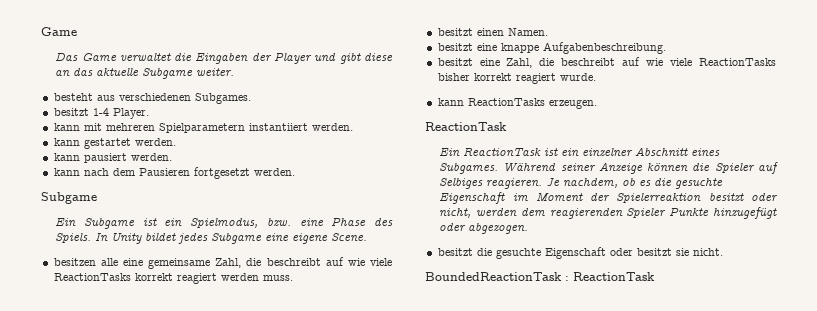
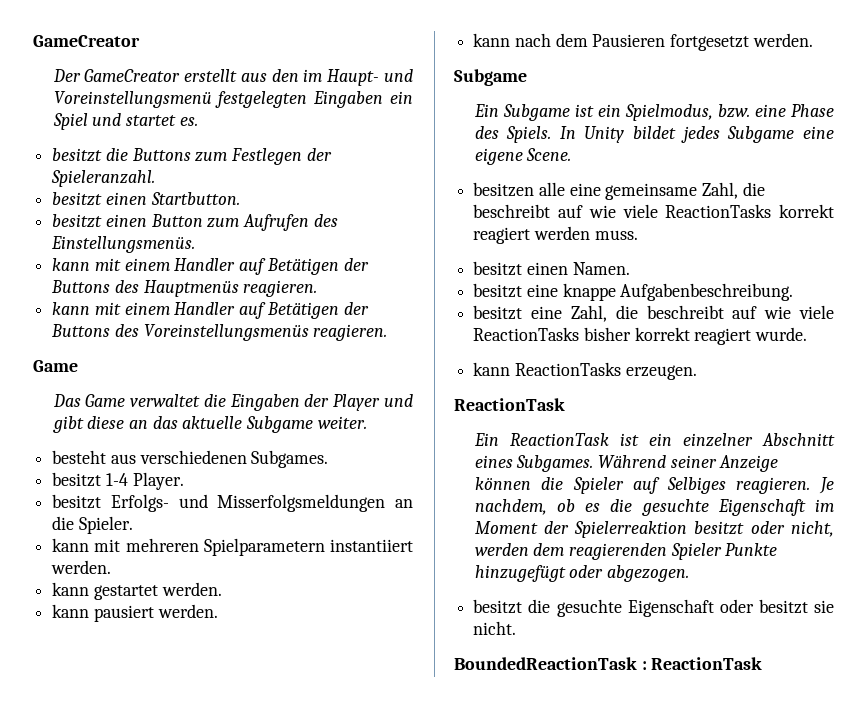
(41, 31) none -> [33,35,140,47] [52,69,414,86] [53,91,413,108] [52,113,198,130] [52,148,332,165] [51,170,156,187] [52,192,240,206] [52,214,338,231] [51,236,196,253] [52,258,369,275] [51,280,318,297] [52,302,369,319] [51,324,388,341] GameCreator // Der GameCreator erstellt aus den im Haupt- und Voreinstellungsmenü festgelegten Eingaben ein Spiel und startet es. // besitzt die Buttons zum Festlegen der Spieleranzahl. // besitzt einen Startbutton. // besitzt einen Button zum Aufrufen des Einstellungsmenüs. // kann mit einem Handler auf Betätigen der Buttons des Hauptmenüs reagieren. // kann mit einem Handler auf Betätigen der Buttons des Voreinstellungsmenüs reagieren. //
(149, 113) none -> [52,494,413,512] [52,516,133,534] // besitzt Erfolgs- und Misserfolgsmeldungen an die Spieler.

